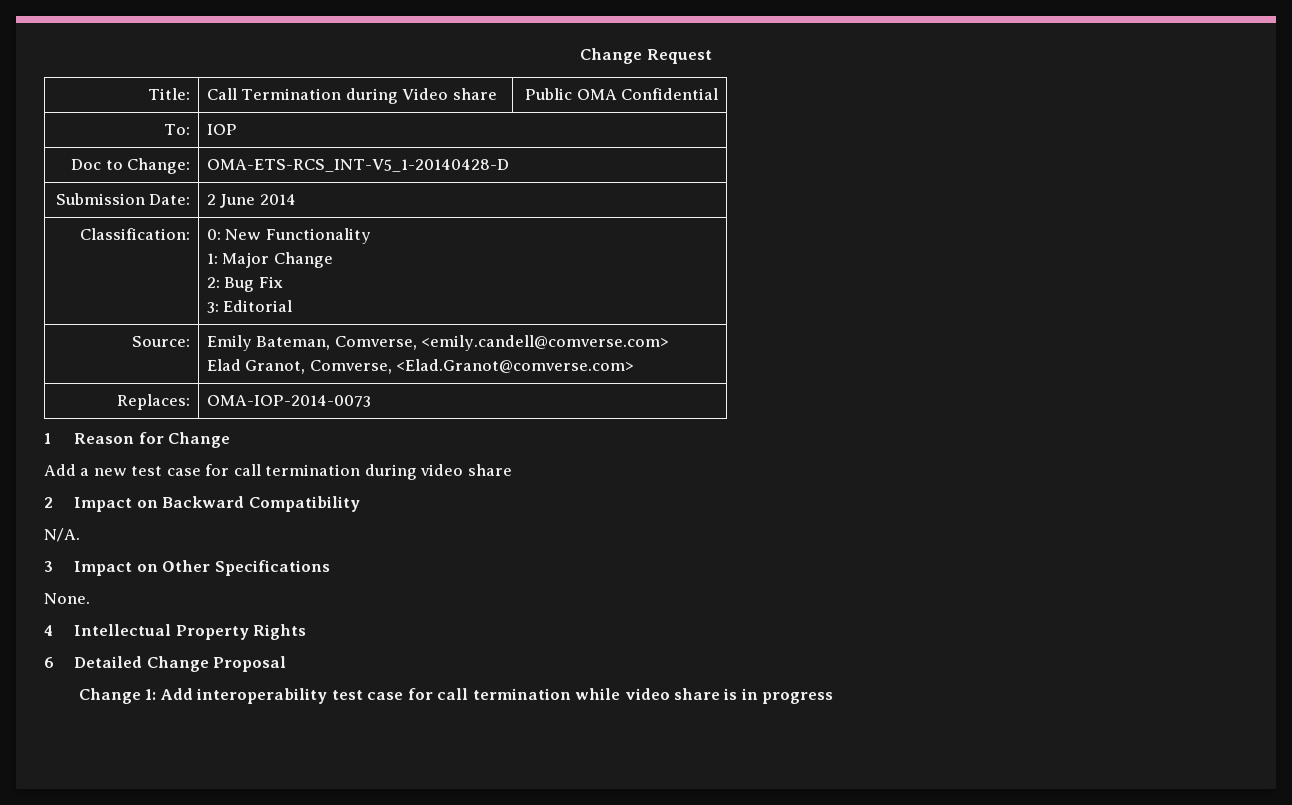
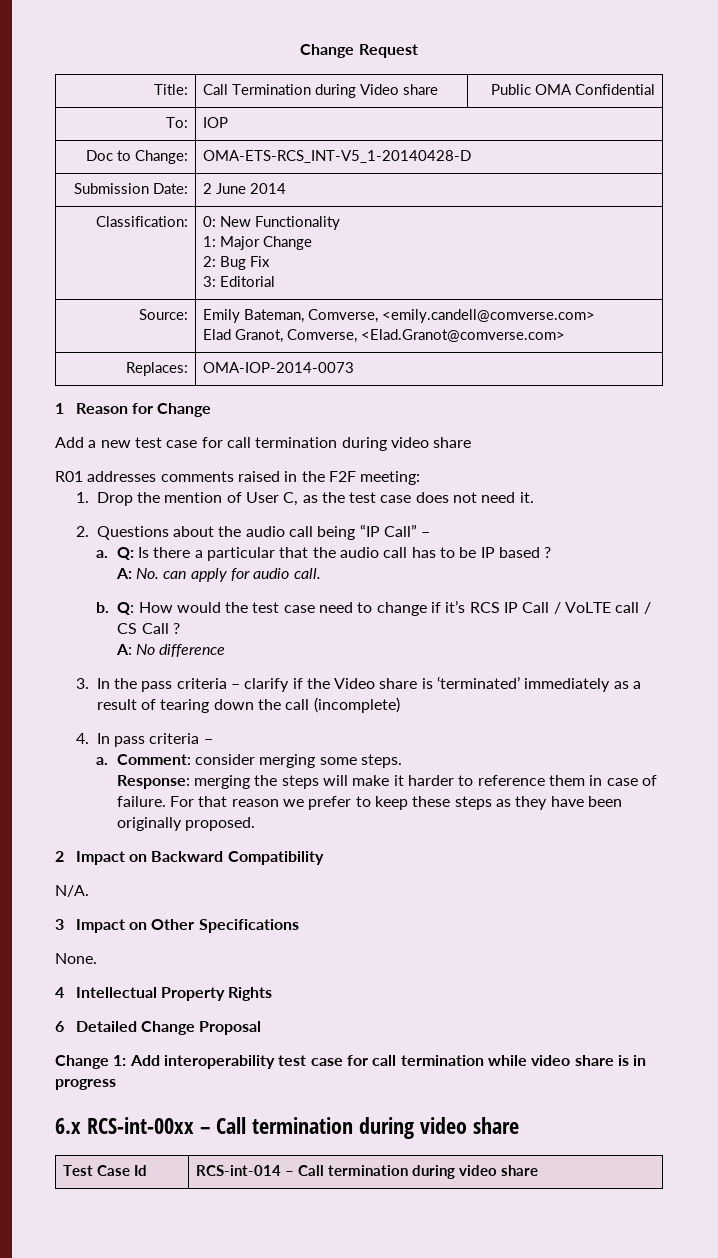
(512, 470) none -> [55,471,421,485] [75,492,534,506] [75,524,431,540] [96,547,552,561] [115,568,321,582] [96,600,651,616] [117,623,180,634] [115,644,226,657] [75,676,642,692] [96,697,400,713] [75,733,213,747] [96,754,403,768] [116,775,657,789] [116,796,622,810] [116,817,256,831] // R01 addresses comments raised in the F2F meeting: // 1. Drop the mention of User C, as the test case does not need it. // 2. Questions about the audio call being “IP Call” – // a. Q: Is there a particular that the audio call has to be IP based ? // A: No. can apply for audio call. // b. Q: How would the test case need to change if it’s RCS IP Call / VoLTE call / CS Call ? // A: No difference // 3. In the pass criteria – clarify if the Video share is ‘terminated’ immediately as a result of tearing down the call (incomplete) // 4. In pass criteria – // a. Comment: consider merging some steps. // Response: merging the steps will make it harder to reference them in case of failure. For that reason we prefer to keep these steps as they have been originally proposed.
(834, 698) none -> [55,1117,519,1139] [62,1165,147,1176] [195,1165,538,1179] // 6.x RCS-int-00xx – Call termination during video share // Test Case Id | RCS-int-014 – Call termination during video share

